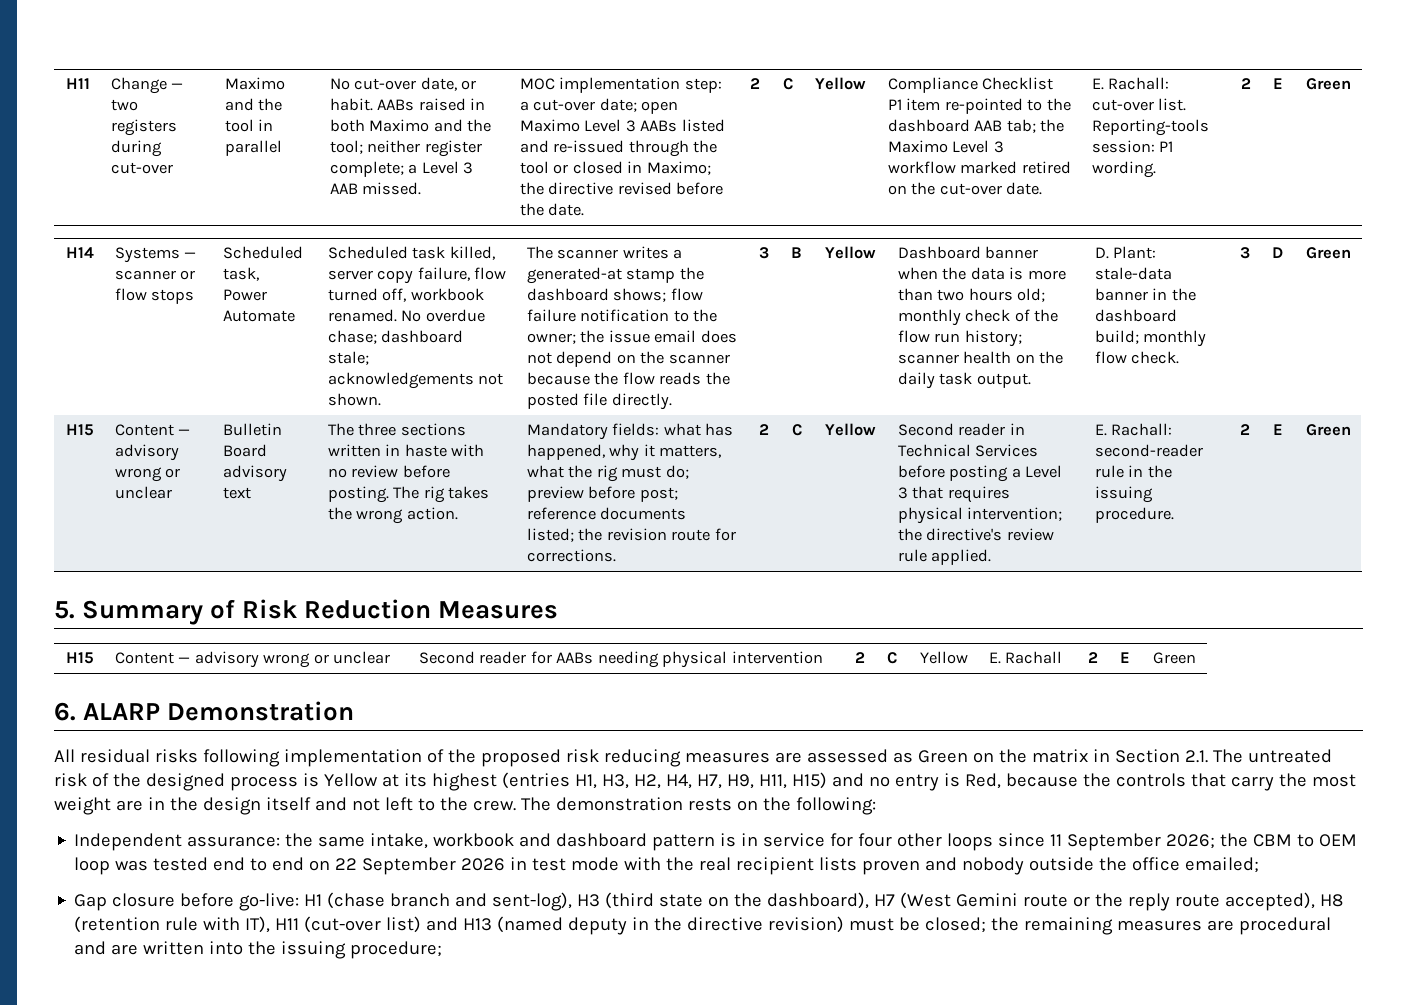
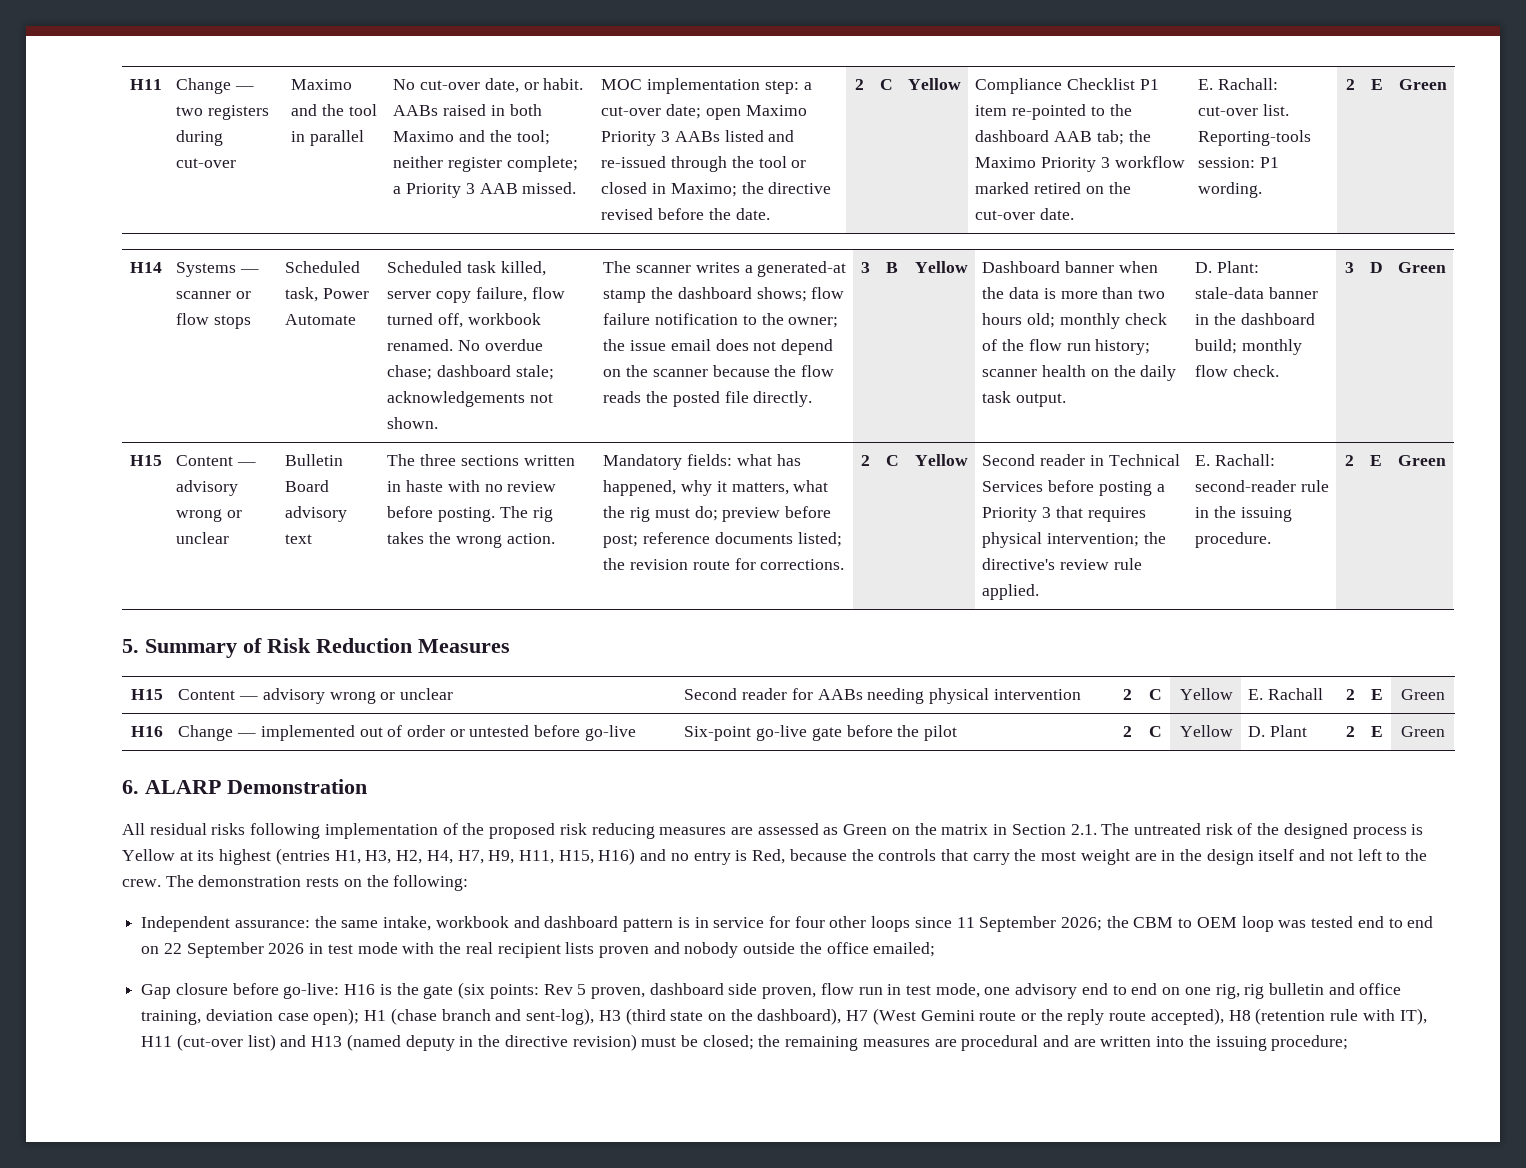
[421,161,459,174] Level -> [406,183,462,198] Priority
[584,119,622,132] Level -> [601,131,657,146] Priority
[952,140,990,153] Level -> [1041,157,1097,172] Priority
[1025,465,1063,478] Level -> [982,507,1038,522] Priority
(1196, 658) none -> [131,726,163,737] [178,725,636,741] [684,725,958,741] [1123,726,1132,737] [1149,726,1162,737] [1179,725,1233,737] [1248,725,1308,737] [1345,726,1355,737] [1371,726,1383,737] [1401,726,1445,737] // H16 | Change — implemented out of order or untested before go-live | Six-point go-live gate before the pilot | 2 | C | Yellow | D. Plant | 2 | E | Green
[791,772,827,789] H15) -> [558,848,636,865] H15, H16)
(300, 902) none -> [344,982,1402,999] [141,1008,360,1025] H16 is the gate (six points: Rev 5 proven, dashboard side proven, flow run in test mode, one advisory end to end on one rig, rig bulletin and office training, deviation case open);

